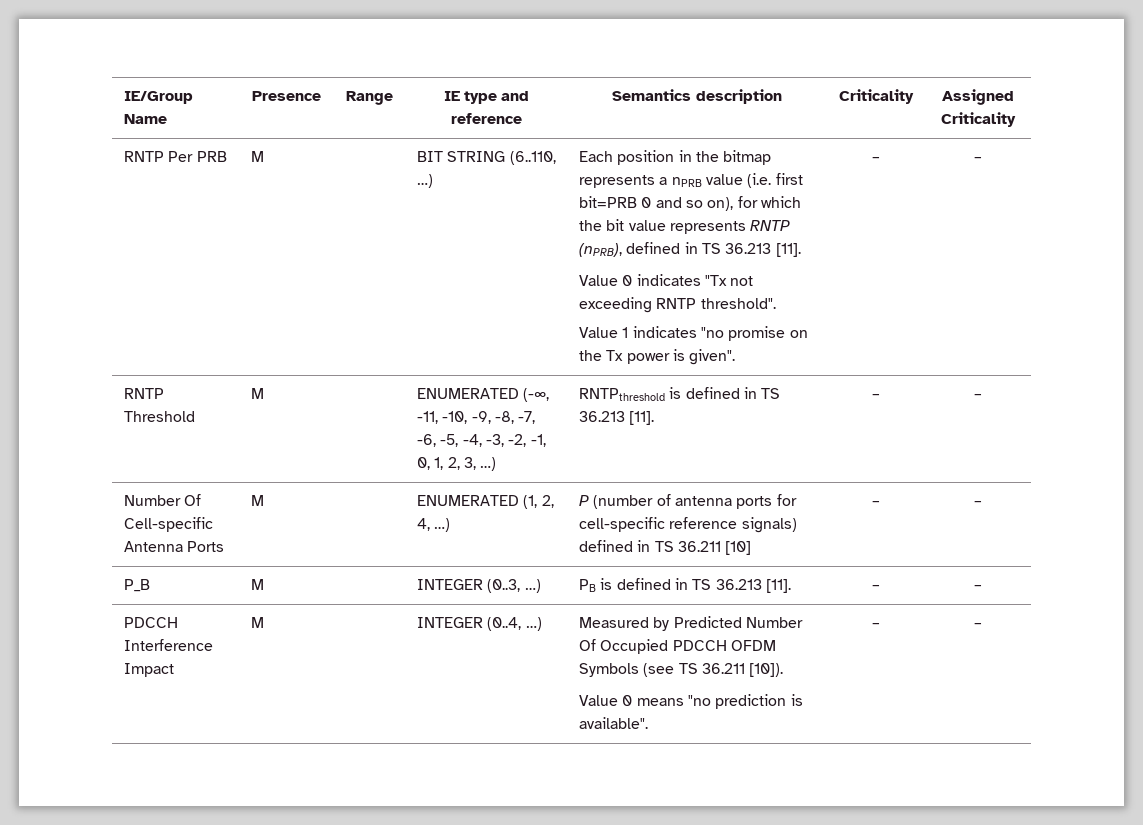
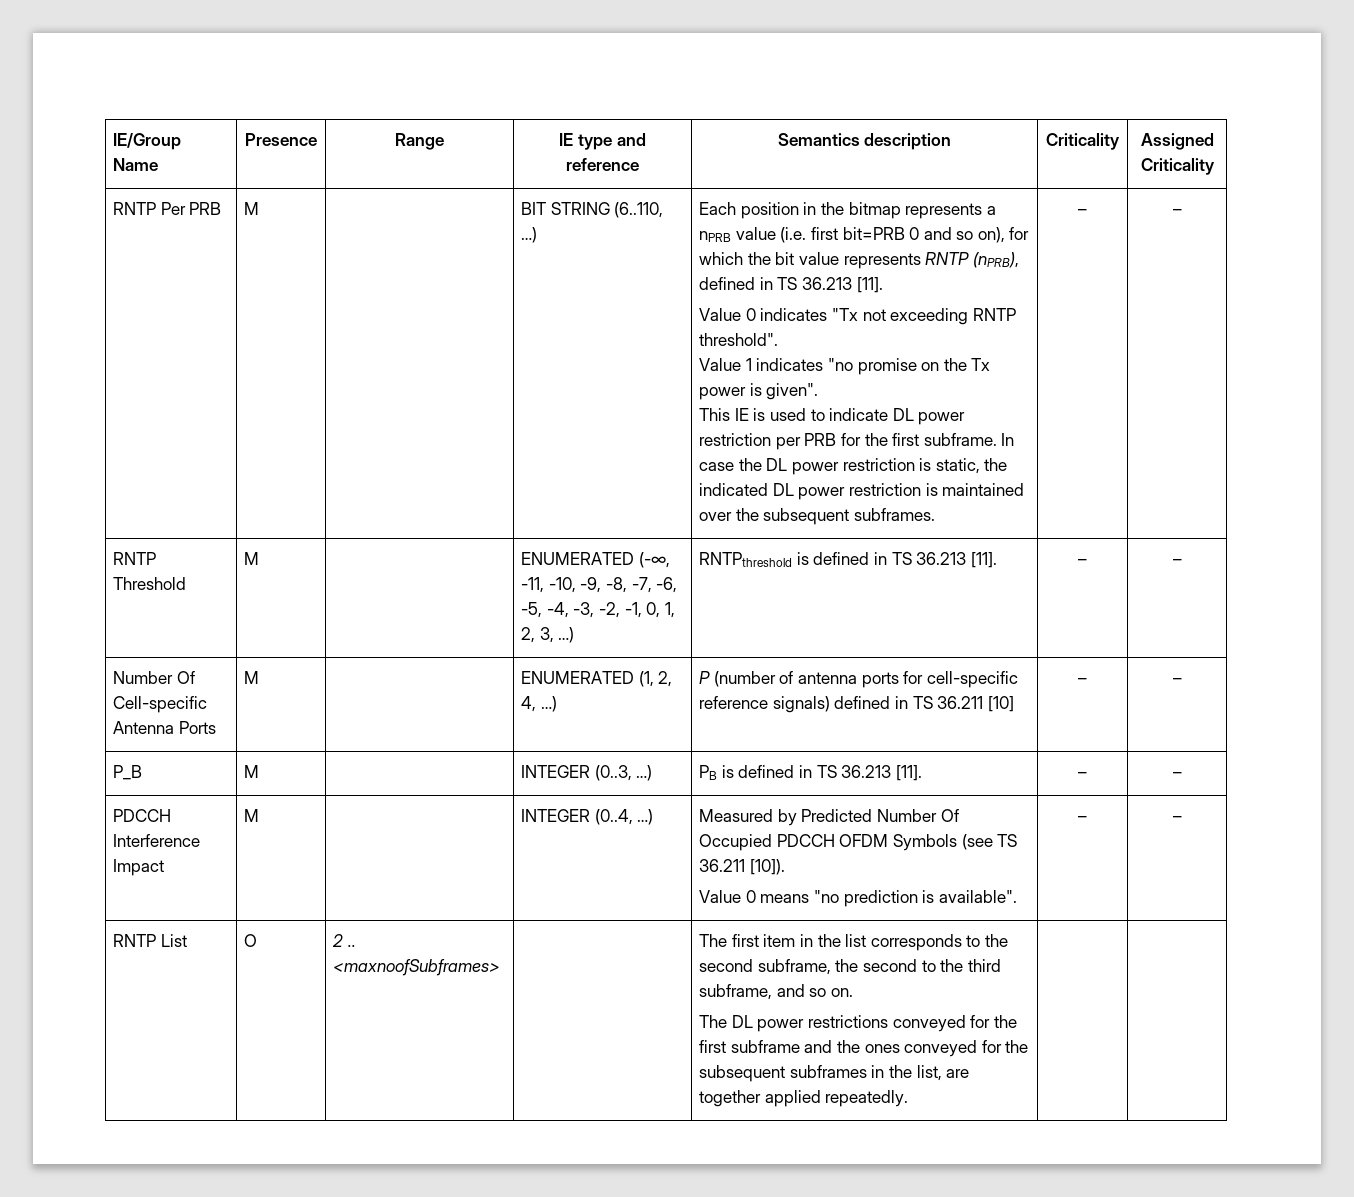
(736, 357) none -> [699,408,966,425] [699,433,1015,450] [699,458,1008,475] [699,483,1025,500] [699,508,935,525] // This IE is used to indicate DL power restriction per PRB for the first subframe. In case the DL power restriction is static, the indicated DL power restriction is maintained over the subsequent subframes.
(982, 625) none -> [113,934,187,947] [244,934,258,947] [332,934,356,947] [333,959,501,976] [699,934,1008,951] [699,959,1001,975] [699,984,853,1000] [699,1015,1017,1032] [699,1040,1029,1057] [699,1065,970,1082] [699,1090,909,1107] // RNTP List | O | 2 .. <maxnoofSubframes> | | The first item in the list corresponds to the second subframe, the second to the third subframe, and so on. // The DL power restrictions conveyed for the first subframe and the ones conveyed for the subsequent subframes in the list, are together applied repeatedly. | |

